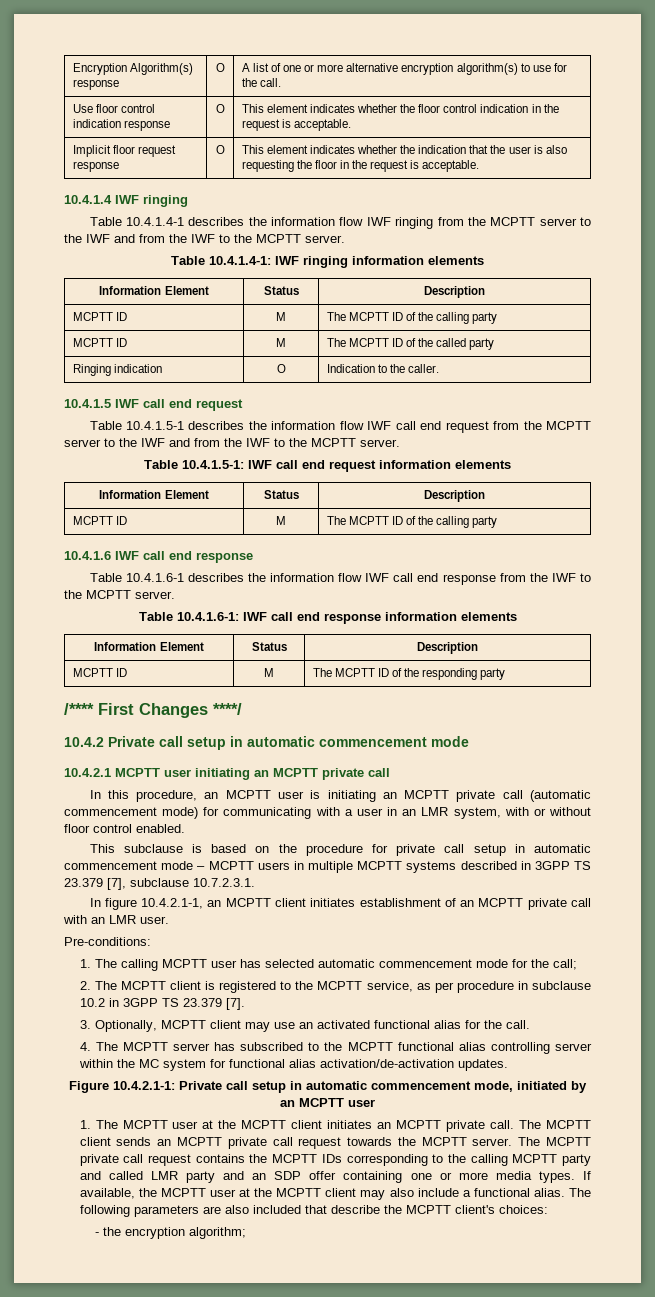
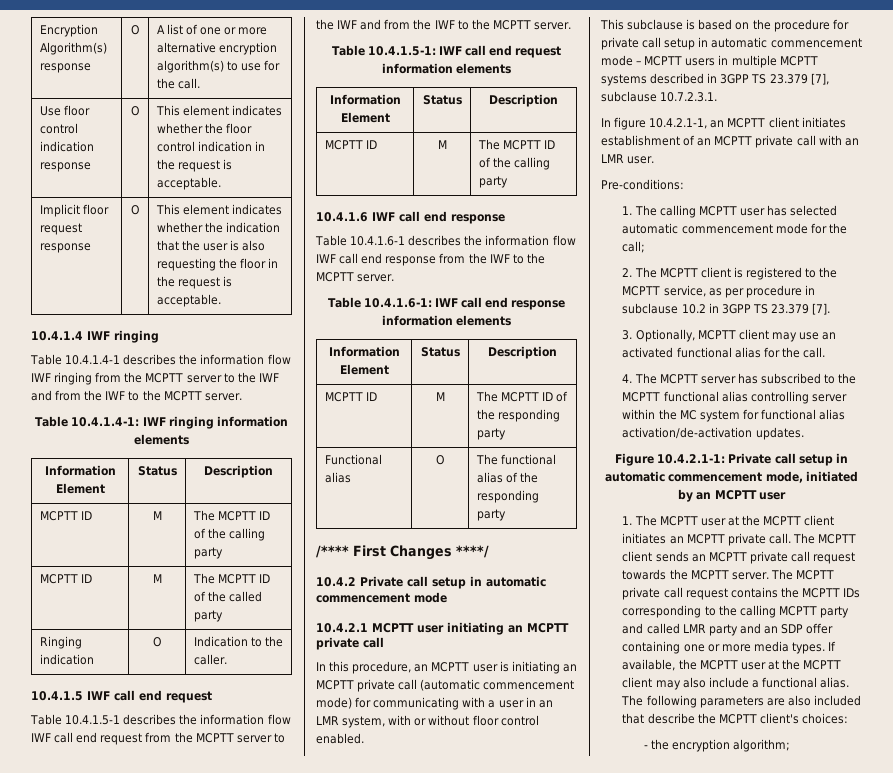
(506, 674) none -> [324,454,382,465] [324,472,351,483] [435,455,445,465] [475,454,556,465] [476,472,538,483] [476,490,539,503] [476,509,506,521] // Functional alias | O | The functional alias of the responding party

